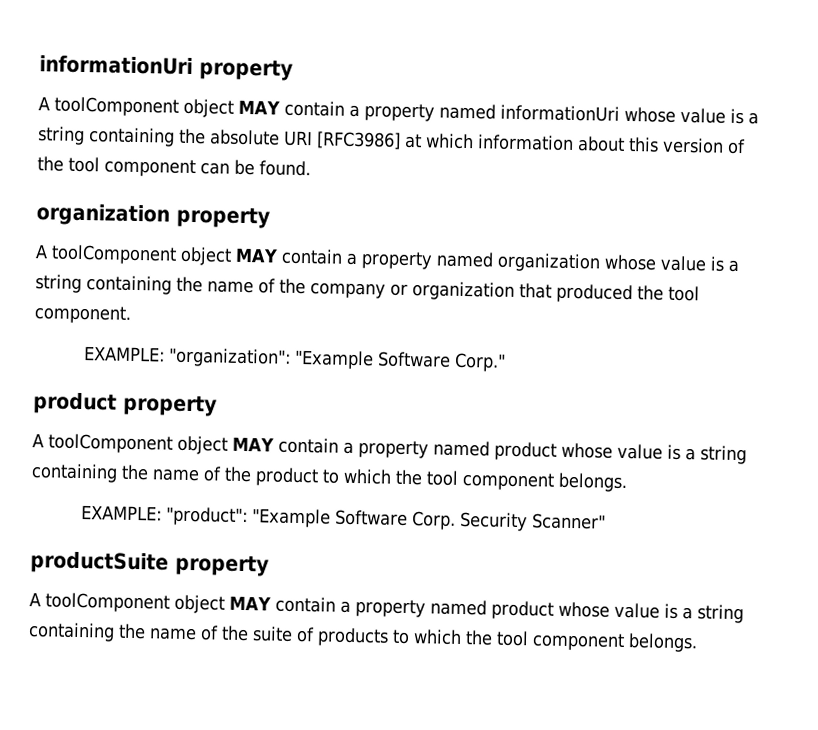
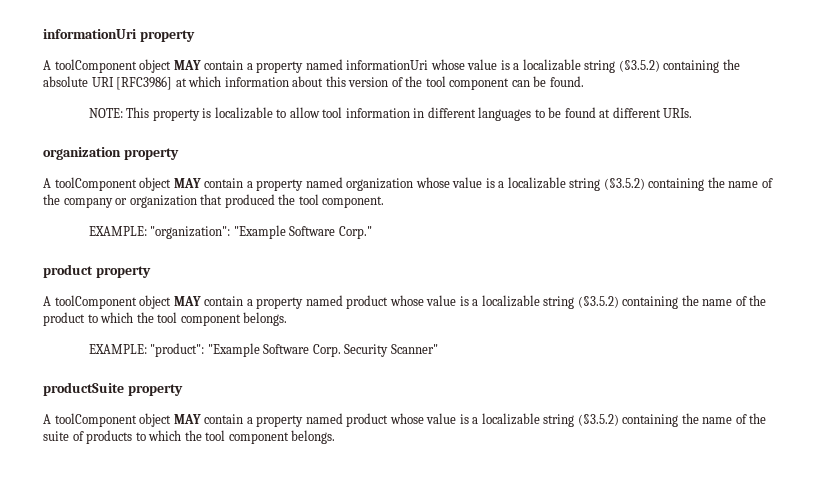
[37,126,85,146] string -> [522,59,660,73] localizable string (§3.5.2)
(311, 168) none -> [88,107,693,121] // NOTE: This property is localizable to allow tool information in different languages to be found at different URIs.
[35,274,82,293] string -> [507,177,645,191] localizable string (§3.5.2)
[699,445,747,465] string -> [481,295,619,309] localizable string (§3.5.2)
[696,604,744,624] string -> [481,413,619,427] localizable string (§3.5.2)

